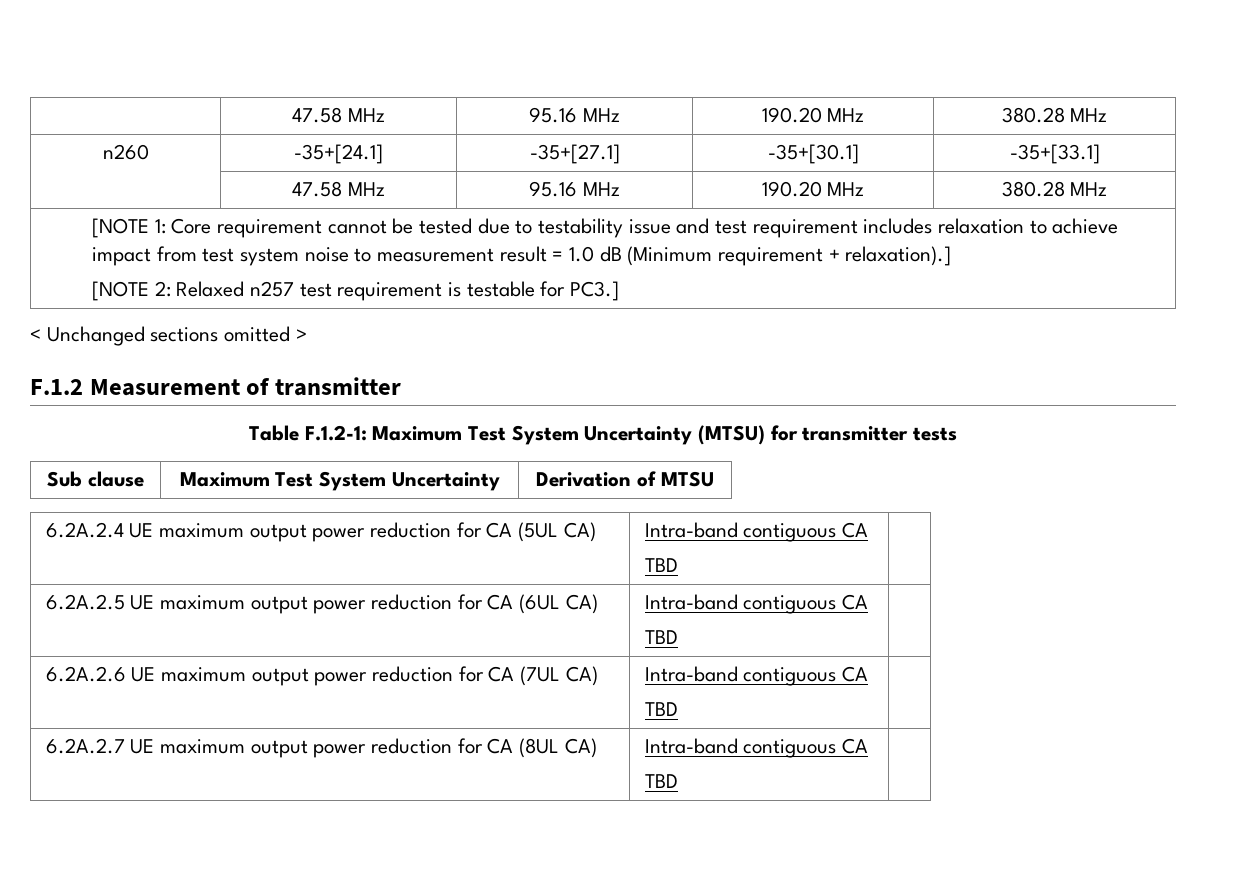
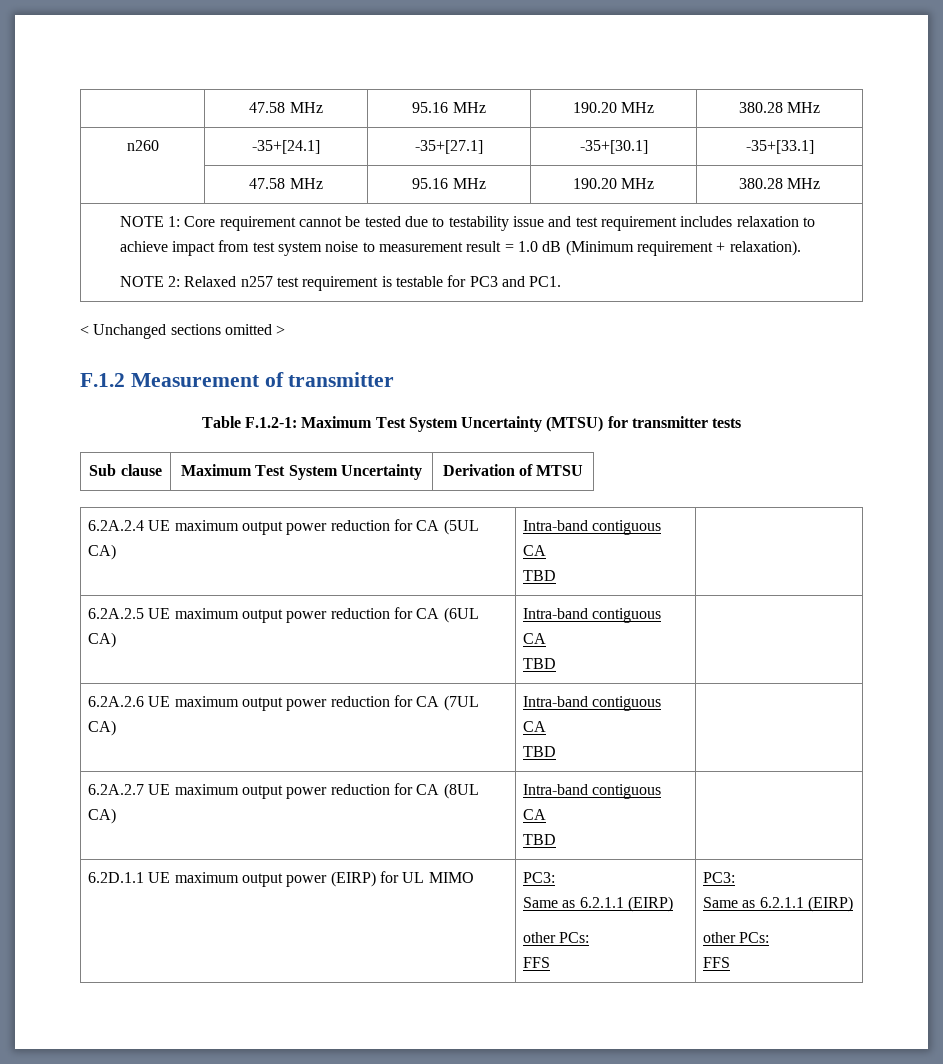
[91,218,149,238] [NOTE -> [119,216,164,227] NOTE
[845,246,952,266] [91,281,149,301] relaxation).] // [NOTE -> [729,240,801,256] [119,276,164,287] relaxation). // NOTE
[569,281,619,301] PC3.] -> [469,276,562,287] PC3 and PC1.
(678, 781) none -> [88,871,474,887] [523,872,556,883] [523,896,674,912] [523,932,590,943] [523,957,551,968] [703,872,736,883] [703,896,854,912] [703,932,770,943] [703,957,731,968] // 6.2D.1.1 UE maximum output power (EIRP) for UL MIMO | PC3: // Same as 6.2.1.1 (EIRP) // other PCs: // FFS | PC3: // Same as 6.2.1.1 (EIRP) // other PCs: // FFS

